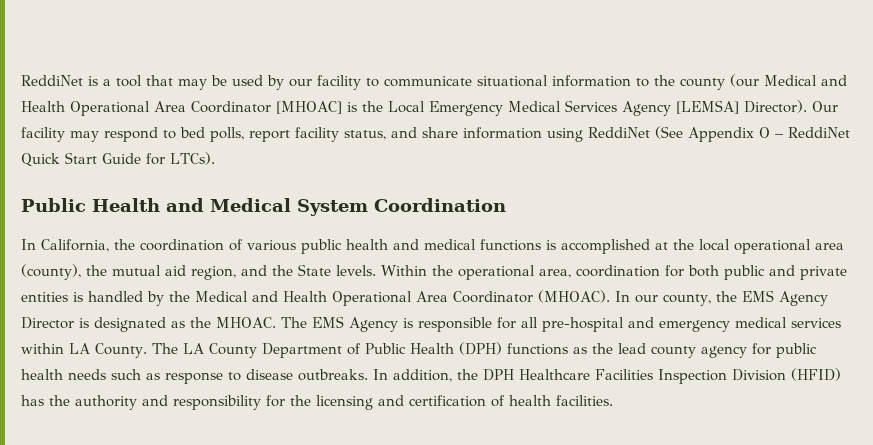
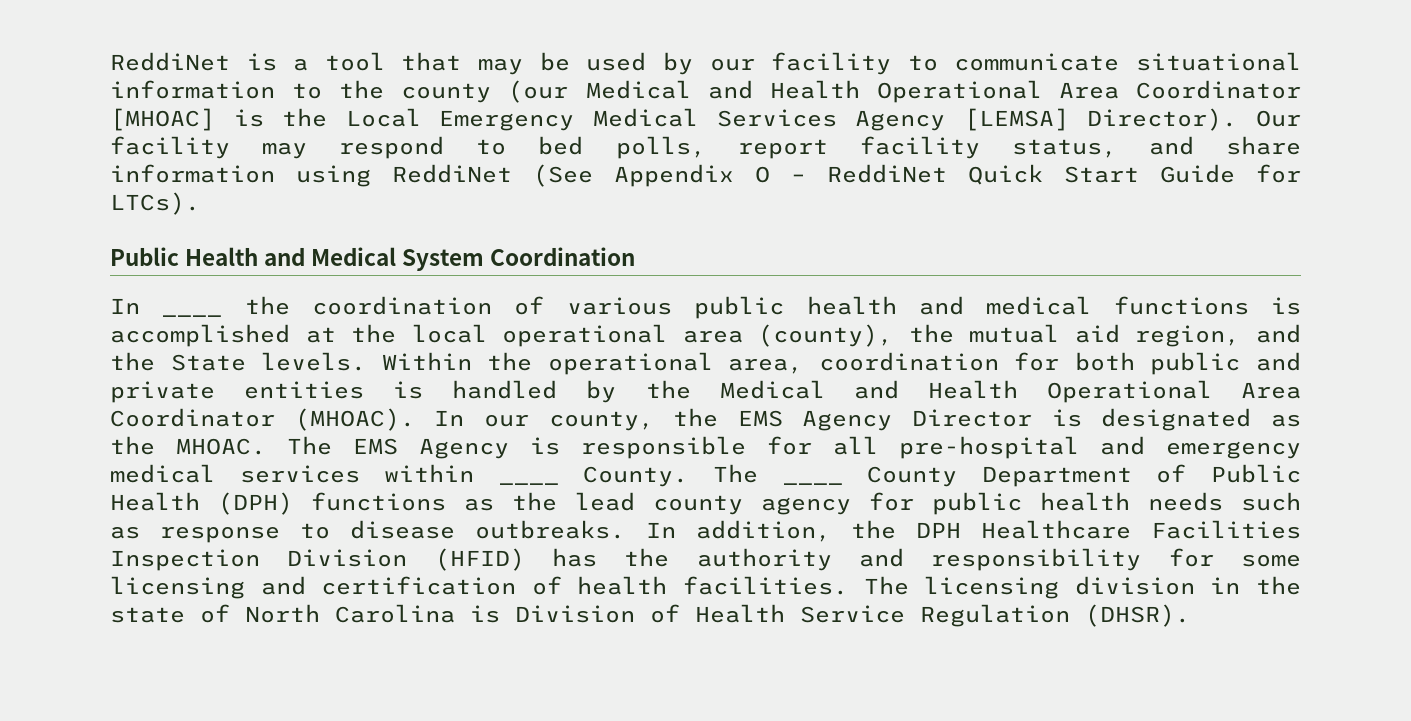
[41,239,109,252] California, -> [162,314,223,317] ____
[69,343,90,354] LA -> [498,482,559,485] ____
[182,343,204,354] LA -> [782,482,843,485] ____
[290,395,311,406] the -> [1241,554,1301,567] some
(613, 400) none -> [863,576,1301,599] [110,604,1190,627] The licensing division in the state of North Carolina is Division of Health Service Regulation (DHSR).

